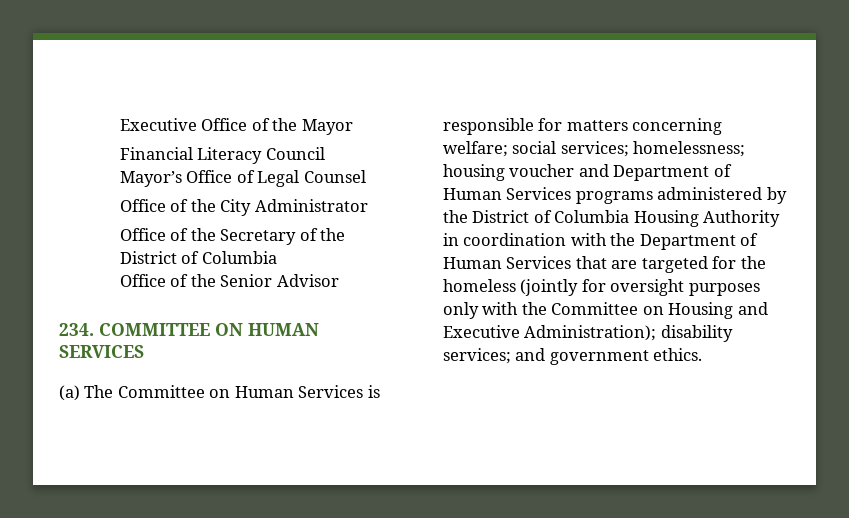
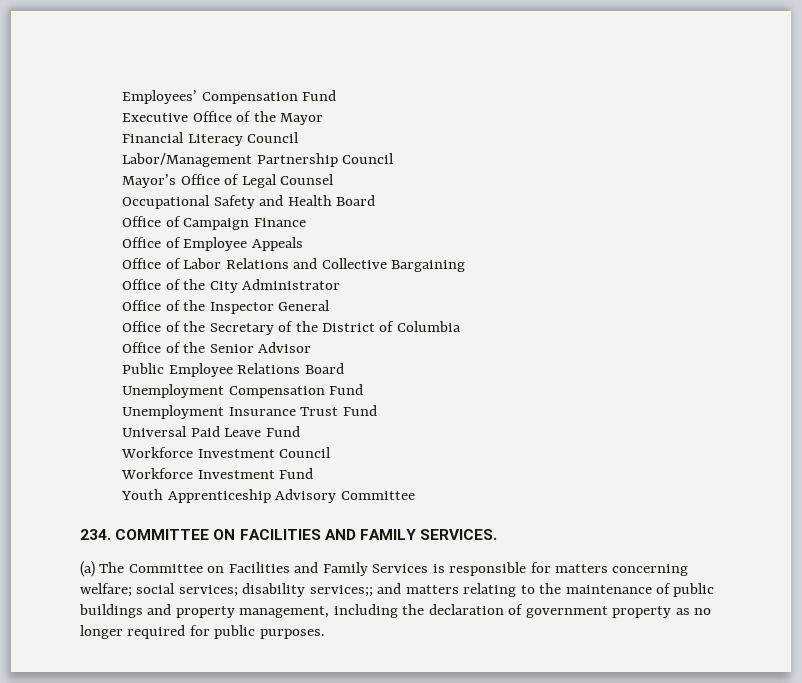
(119, 124) none -> [122,90,337,104] Employees’ Compensation Fund //
(325, 153) none -> [122,153,395,167] // Labor/Management Partnership Council
(366, 176) none -> [122,195,376,209] [122,216,306,230] [122,237,303,251] [122,258,465,272] // Occupational Safety and Health Board // Office of Campaign Finance // Office of Employee Appeals // Office of Labor Relations and Collective Bargaining
(368, 205) none -> [122,300,331,314] // Office of the Inspector General
(339, 280) none -> [122,363,344,377] [122,384,364,398] [122,405,377,419] [122,426,300,437] [121,447,332,458] [121,468,314,479] [121,489,415,503] // Public Employee Relations Board // Unemployment Compensation Fund // Unemployment Insurance Trust Fund // Universal Paid Leave Fund // Workforce Investment Council // Workforce Investment Fund // Youth Apprenticeship Advisory Committee
[248,323,319,336] [59,345,144,358] HUMAN SERVICES -> [239,529,498,540] FACILITIES AND FAMILY SERVICES.
[234,386,294,398] Human -> [228,562,368,576] Facilities and Family
[633,141,746,157] [443,164,732,181] [443,187,787,204] [443,210,781,227] [443,233,759,250] [443,256,766,273] [443,279,760,296] [443,302,768,319] [443,325,733,342] [443,348,703,365] homelessness; housing voucher and Department of Human Services programs administered by the District of Columbia Housing Authority in coordination with the Department of Human Services that are targeted for the homeless (jointly for oversight purposes only with the Committee on Housing and Executive Administration); disability services; and government ethics. -> [242,583,715,597] [79,604,712,618] [80,625,325,639] disability services;; and matters relating to the maintenance of public buildings and property management, including the declaration of government property as no longer required for public purposes.

